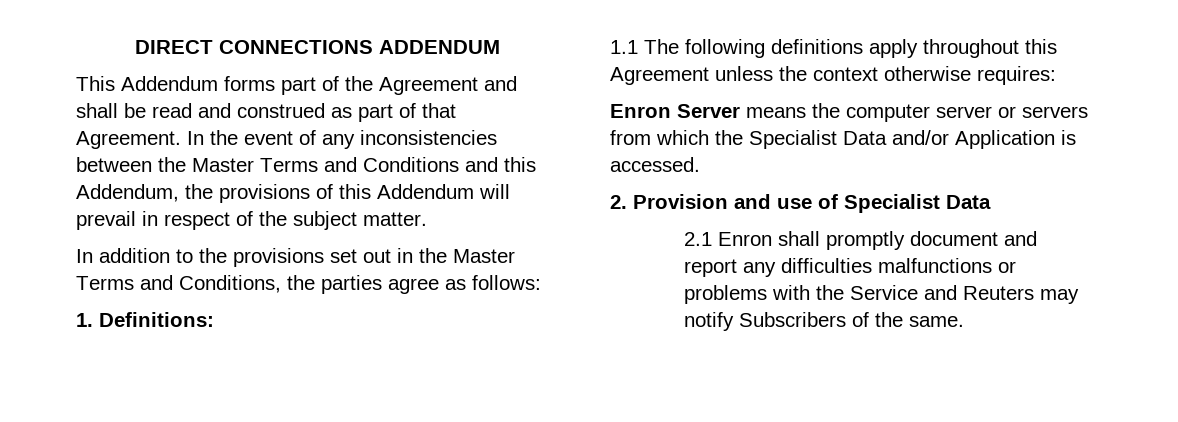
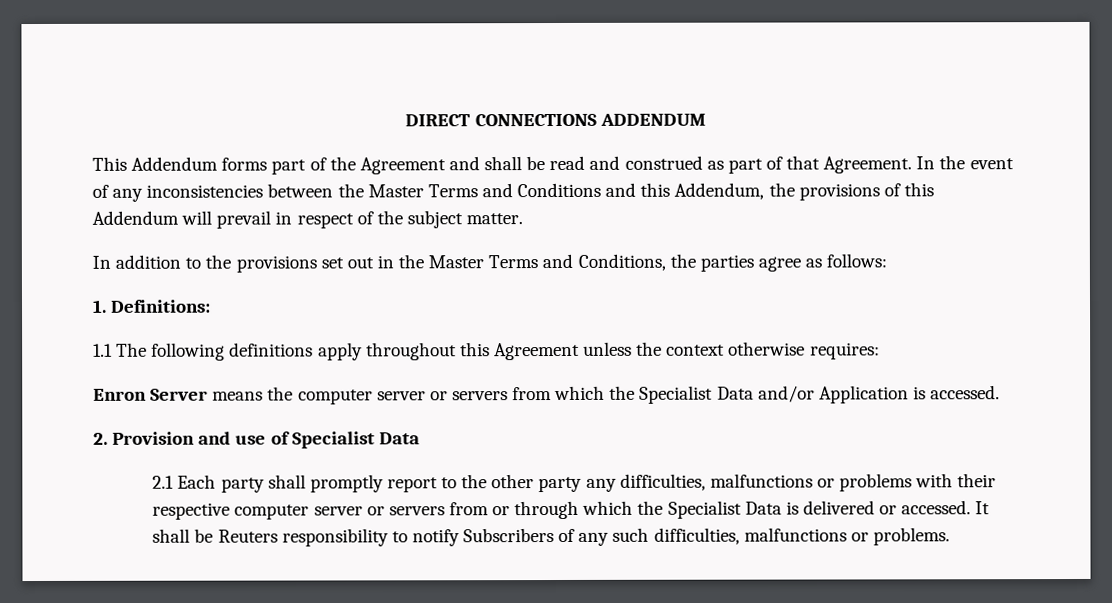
[717,231,1037,250] [683,258,1016,277] [683,285,1079,304] [683,312,964,331] Enron shall promptly document and report any difficulties malfunctions or problems with the Service and Reuters may notify Subscribers of the same. -> [177,473,997,493] [152,500,991,520] [152,527,950,547] Each party shall promptly report to the other party any difficulties, malfunctions or problems with their respective computer server or servers from or through which the Specialist Data is delivered or accessed. It shall be Reuters responsibility to notify Subscribers of any such difficulties, malfunctions or problems.

